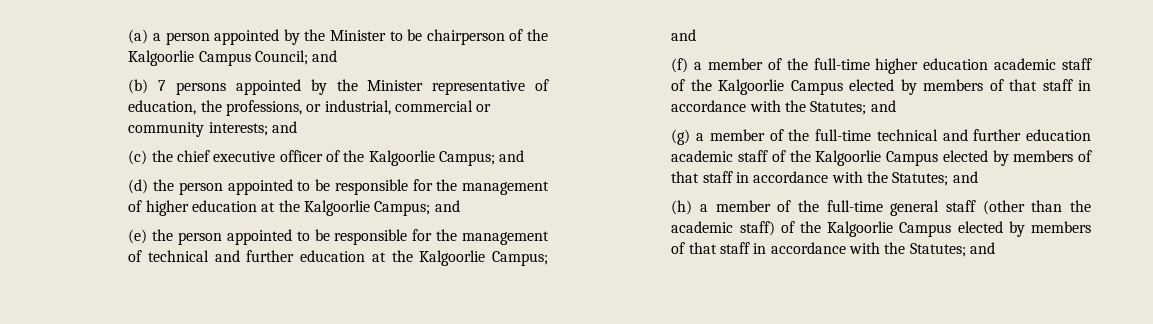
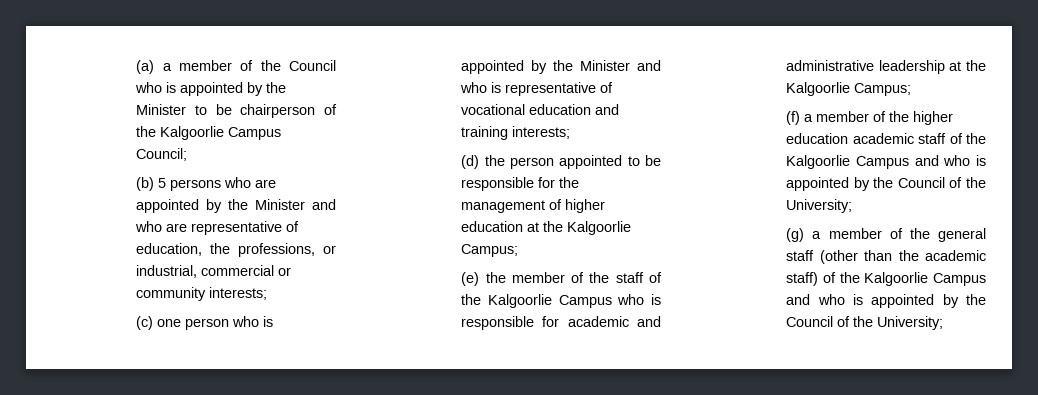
[165,32,210,45] person -> [178,60,336,71] [135,82,177,93] member of the Council who is
[312,50,338,62] and -> (188, 154) none
[158,79,424,95] 7 persons appointed by the Minister -> [158,177,277,191] [136,199,336,213] [135,221,188,232] 5 persons who are appointed by the Minister and who are
[271,121,297,133] and -> (268, 293) none
[151,150,525,166] the chief executive officer of the Kalgoorlie Campus; and -> [157,316,274,330] [461,60,661,74] [460,82,614,96] [461,104,620,115] [461,126,571,140] one person who is appointed by the Minister and who is representative of vocational education and training interests;
[434,200,460,212] and -> (519, 250) none
[178,229,549,245] [128,250,549,266] [671,29,697,41] person appointed to be responsible for the management of technical and further education at the Kalgoorlie Campus; and -> [511,272,662,283] [461,294,661,308] [461,316,661,330] [786,60,986,74] [786,82,912,96] member of the staff of the Kalgoorlie Campus who is responsible for academic and administrative leadership at the Kalgoorlie Campus;
[813,58,870,70] full-time -> (910, 116) none
[849,79,1091,95] [671,100,896,115] elected by members of that staff in accordance with the Statutes; and -> [914,155,986,166] [786,177,986,191] [786,199,853,213] and who is appointed by the Council of the University;
[815,129,1091,141] [671,150,1092,166] [671,171,978,186] [671,200,883,215] full-time technical and further education academic staff of the Kalgoorlie Campus elected by members of that staff in accordance with the Statutes; and // (h) a member of the full-time -> (930, 233) none
[957,221,1091,237] [671,242,995,257] elected by members of that staff in accordance with the Statutes; and -> [786,294,986,308] [786,316,944,330] and who is appointed by the Council of the University;

